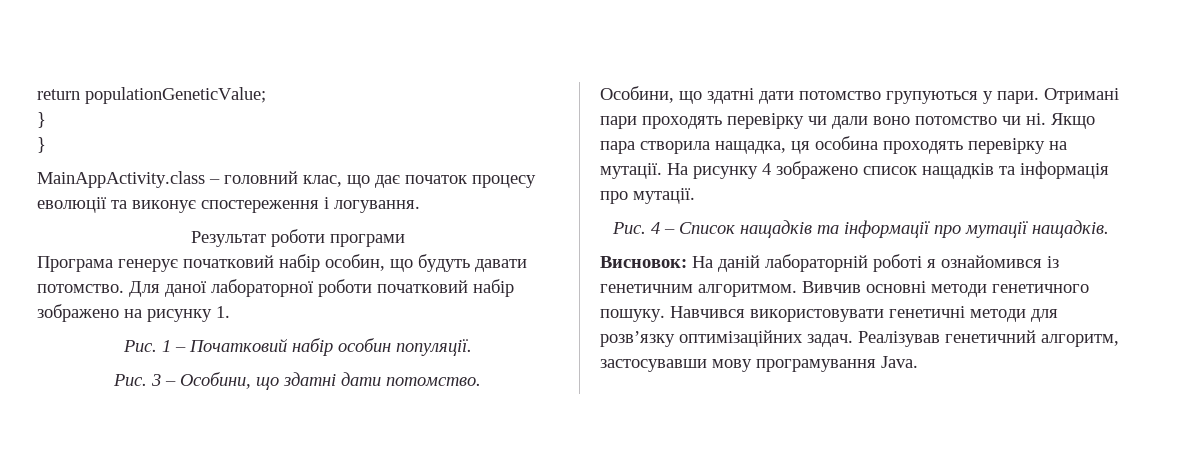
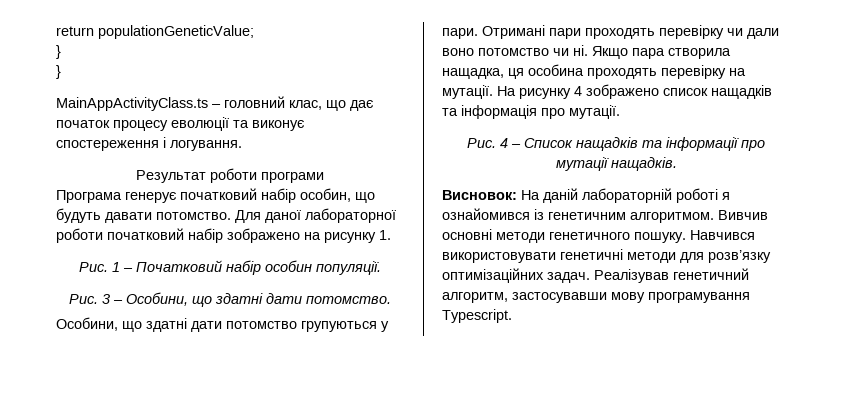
[37,171,205,188] MainAppActivity.class -> [56,97,208,111] MainAppActivityClass.ts
[881,356,918,368] Java. -> [442,309,512,323] Typescript.

